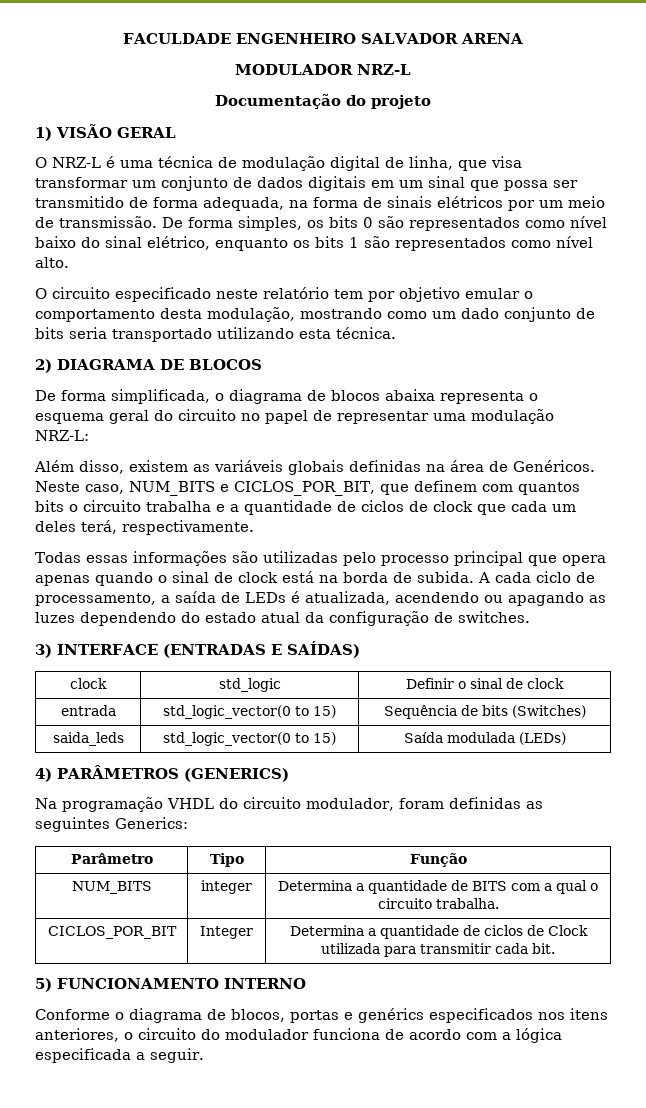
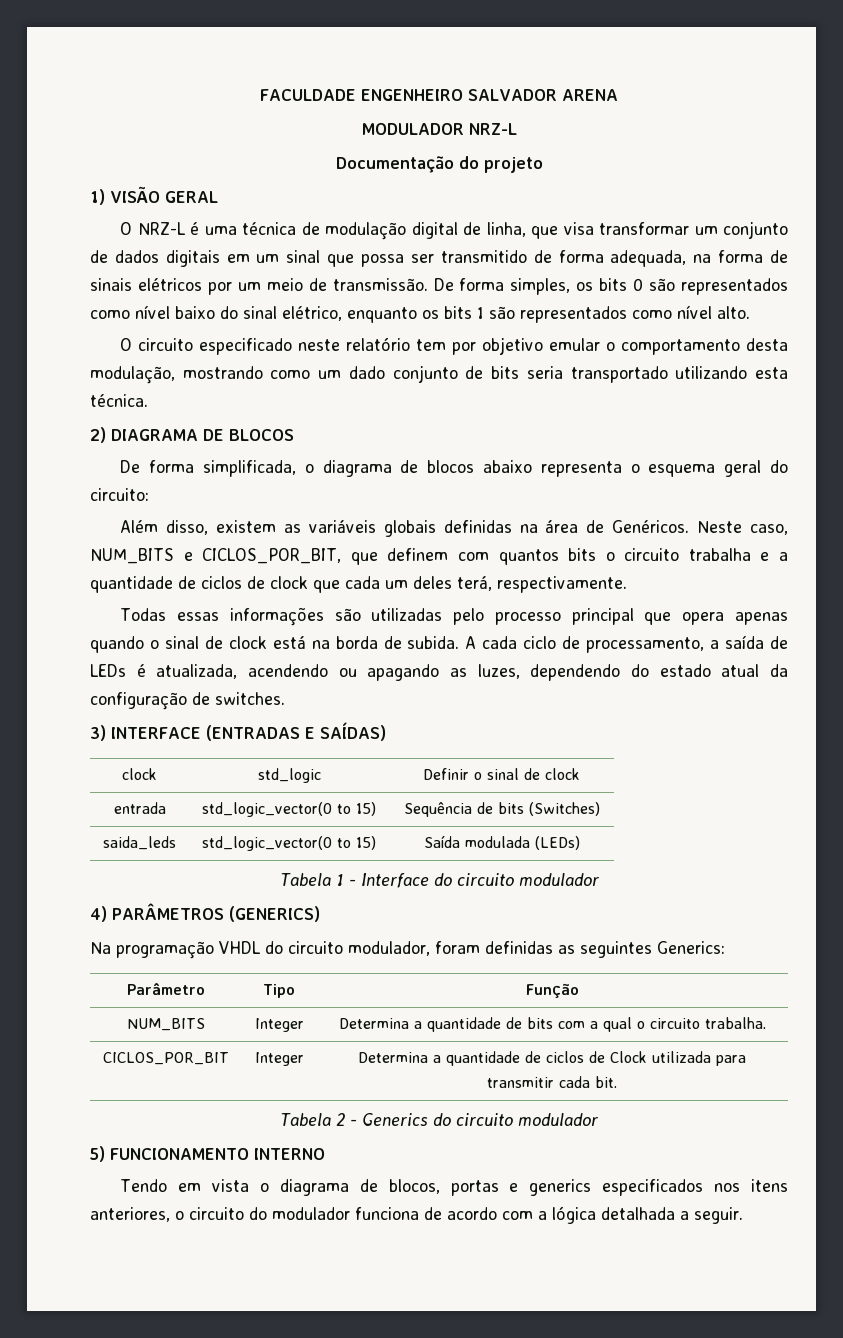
[385,389,435,401] abaixa -> [482,460,532,473] abaixo
[178,409,554,424] [35,430,89,441] circuito no papel de representar uma modulação NRZ-L: -> [90,488,149,501] circuito:
[35,612,75,623] luzes -> [477,664,520,679] luzes,
(566, 738) none -> [279,873,599,888] // Tabela 1 - Interface do circuito modulador
[201,880,252,894] [278,880,507,894] integer | Determina a quantidade de BITS -> [254,1018,304,1032] [338,1017,553,1032] Integer | Determina a quantidade de bits
(555, 948) none -> [280,1113,598,1126] // Tabela 2 - Generics do circuito modulador
[35,1009,110,1020] Conforme -> [120,1179,250,1192] Tendo em vista
[358,1008,424,1023] genérics -> [529,1179,592,1196] generics
[35,1048,131,1063] especificada -> [601,1207,675,1220] detalhada

